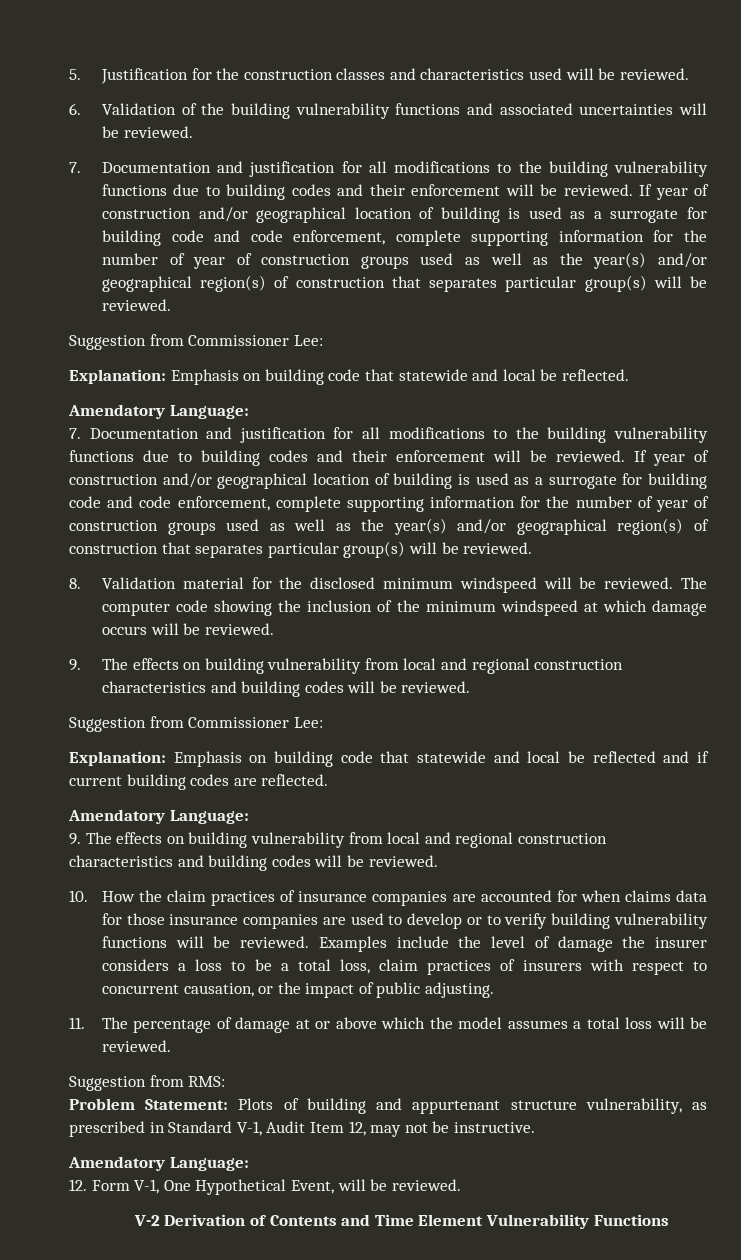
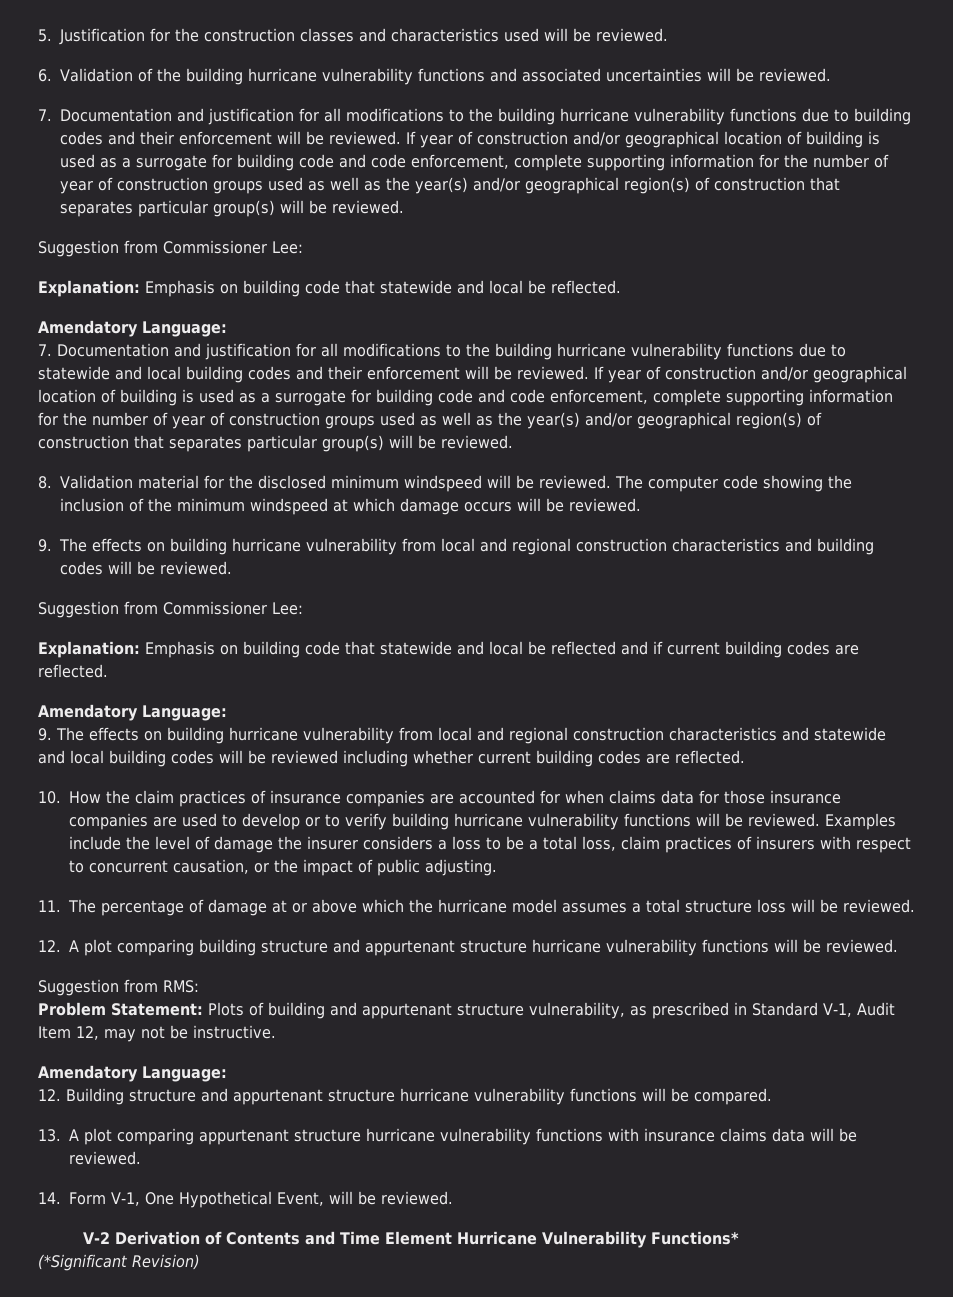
(290, 111) none -> [248,68,318,82] hurricane
(608, 169) none -> [560,108,630,122] hurricane
[614,427,709,443] [69,450,192,462] vulnerability functions due to -> [557,343,846,360] [38,366,181,380] hurricane vulnerability functions due to statewide and local
(264, 666) none -> [232,538,302,552] hurricane
[250,832,607,848] [69,855,438,871] vulnerability from local and regional construction characteristics and building codes will be reviewed. -> [229,727,886,744] [38,750,745,767] hurricane vulnerability from local and regional construction characteristics and statewide and local building codes will be reviewed including whether current building codes are reflected.
(611, 921) none -> [454,813,523,827] hurricane
(453, 1023) none -> [438,899,507,913] hurricane
(620, 1023) none -> [685,900,752,913] structure
(171, 1046) none -> [38,939,898,956] // 12. A plot comparing building structure and appurtenant structure hurricane vulnerability functions will be reviewed.
(87, 1185) none -> [66,1088,772,1105] [38,1128,857,1145] [69,1151,141,1165] [38,1192,61,1204] Building structure and appurtenant structure hurricane vulnerability functions will be compared. // 13. A plot comparing appurtenant structure hurricane vulnerability functions with insurance claims data will be reviewed. // 14.
[486,1214,669,1229] Vulnerability Functions -> [456,1231,739,1248] [38,1254,200,1271] Hurricane Vulnerability Functions* // (*Significant Revision)

